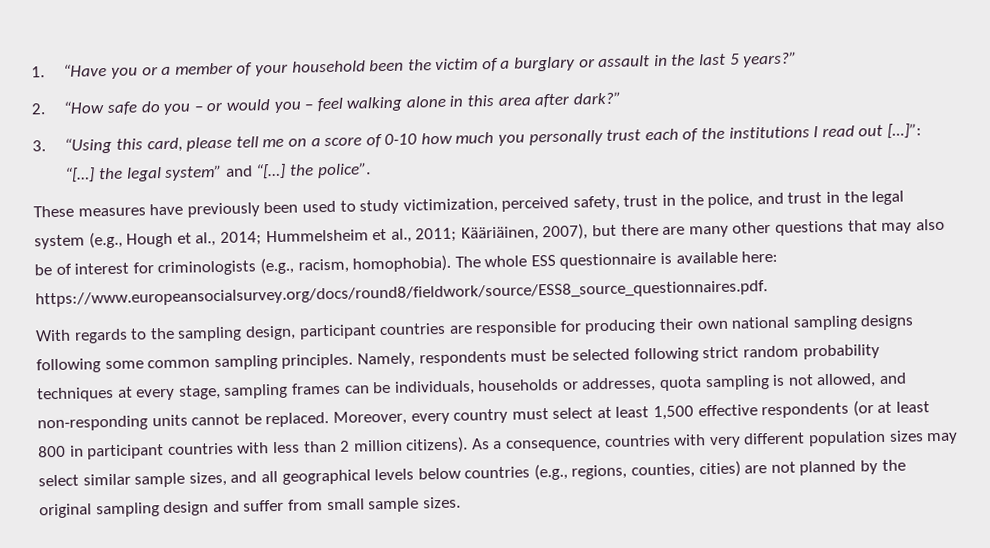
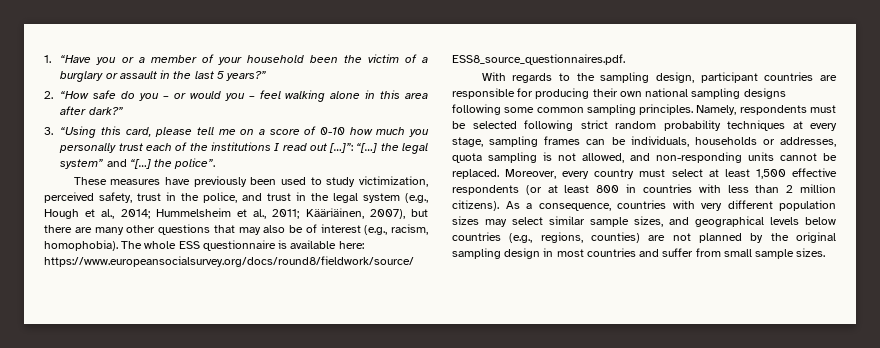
[132,260,257,277] for criminologists -> (361, 228) none
[87,444,165,460] participant -> (637, 188) none
[260,470,278,483] all -> (689, 221) none
[631,460,741,479] counties, cities) -> [591,232,640,243] counties)
(210, 509) none -> [543,248,636,257] in most countries

